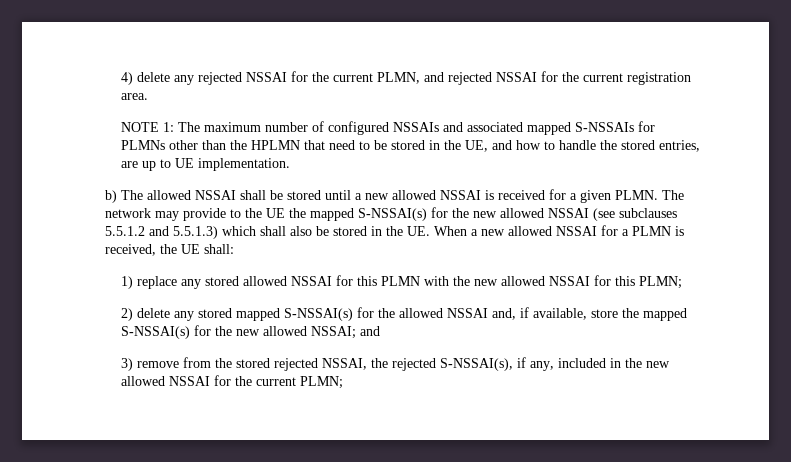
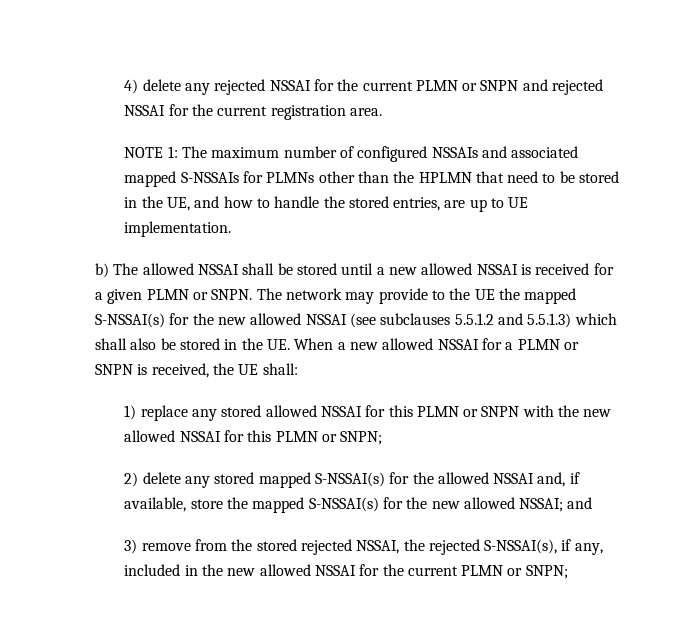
[376,72,420,84] PLMN, -> [415,80,519,91] PLMN or SNPN
[614,190,658,200] PLMN. -> [146,289,253,300] PLMN or SNPN.
(671, 231) none -> [563,342,579,350] [95,364,134,375] or SNPN
(420, 281) none -> [463,406,520,417] or SNPN
[638,276,682,289] PLMN; -> [275,431,383,445] PLMN or SNPN;
[299,376,343,389] PLMN; -> [461,565,568,579] PLMN or SNPN;

